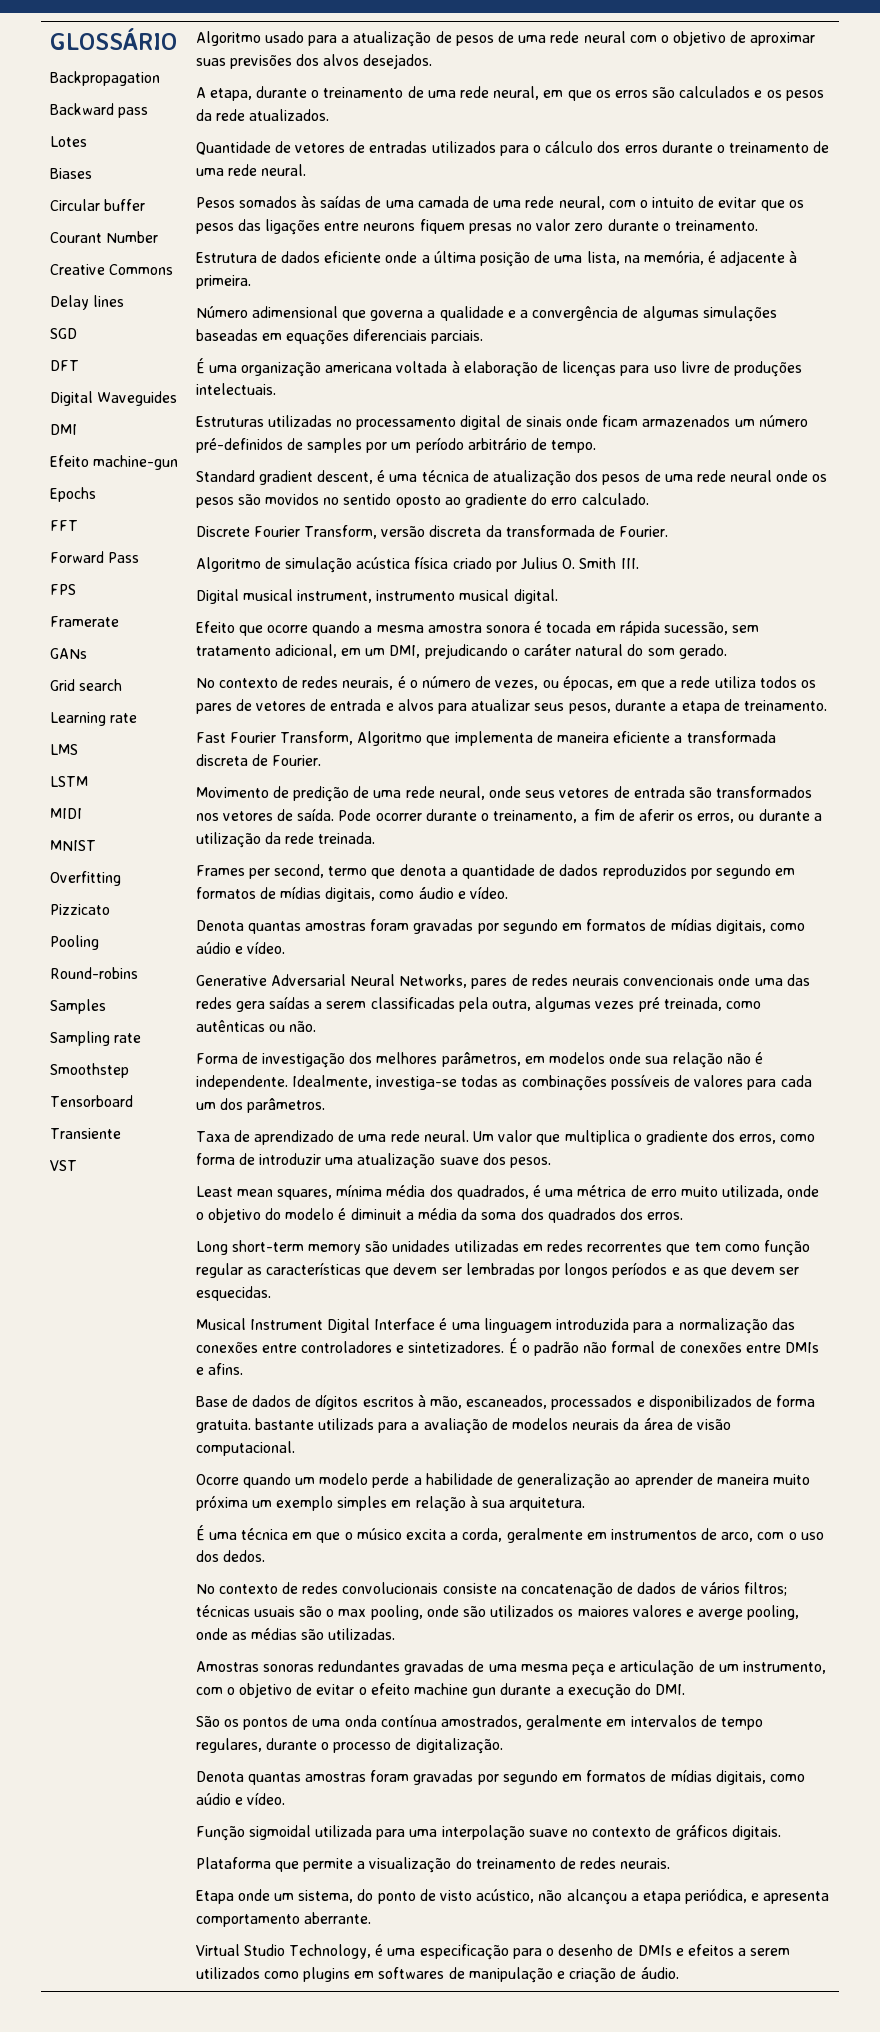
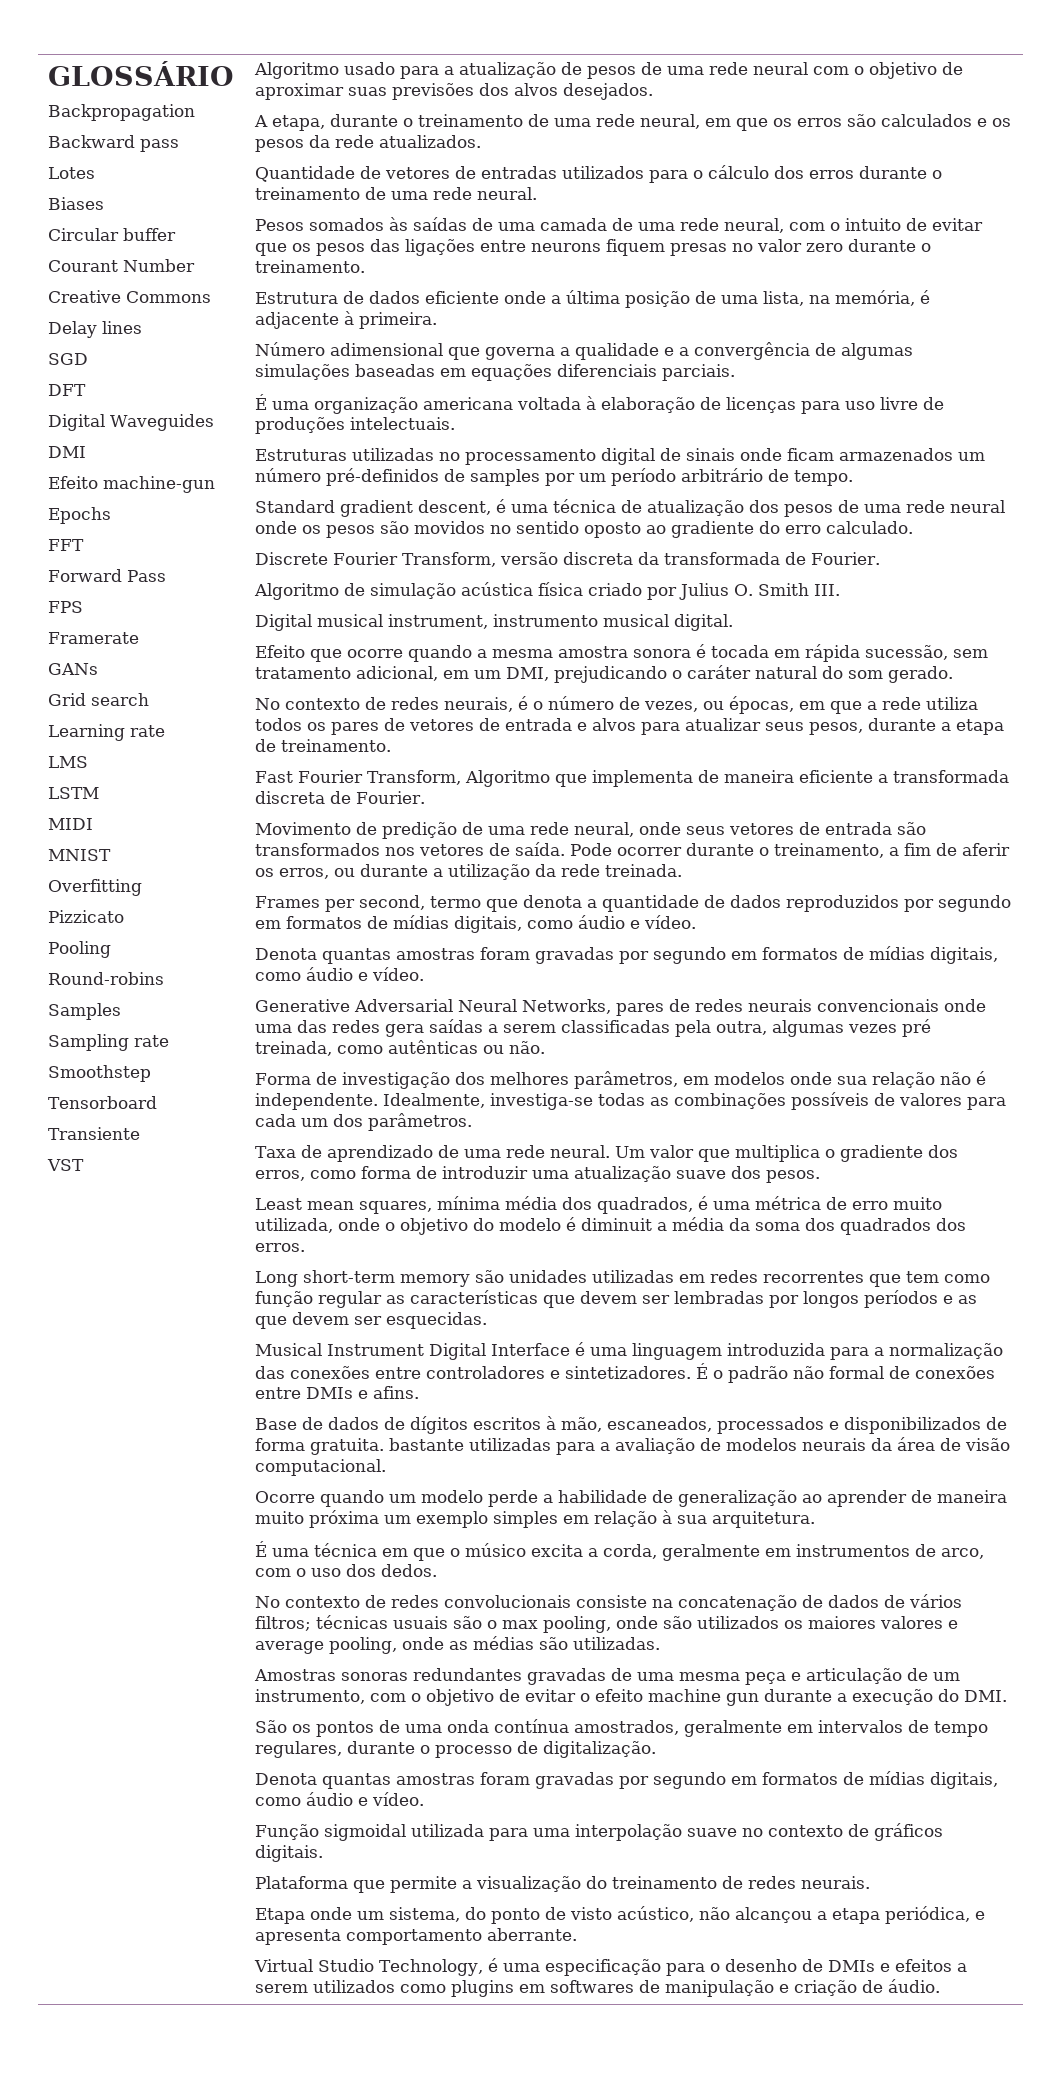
[195,942,231,954] aúdio -> [306,967,354,981] áudio
[318,1418,375,1430] utilizads -> [469,1438,552,1451] utilizadas
[698,1609,744,1620] averge -> [255,1641,325,1654] average
[195,1793,231,1805] aúdio -> [306,1792,354,1806] áudio

